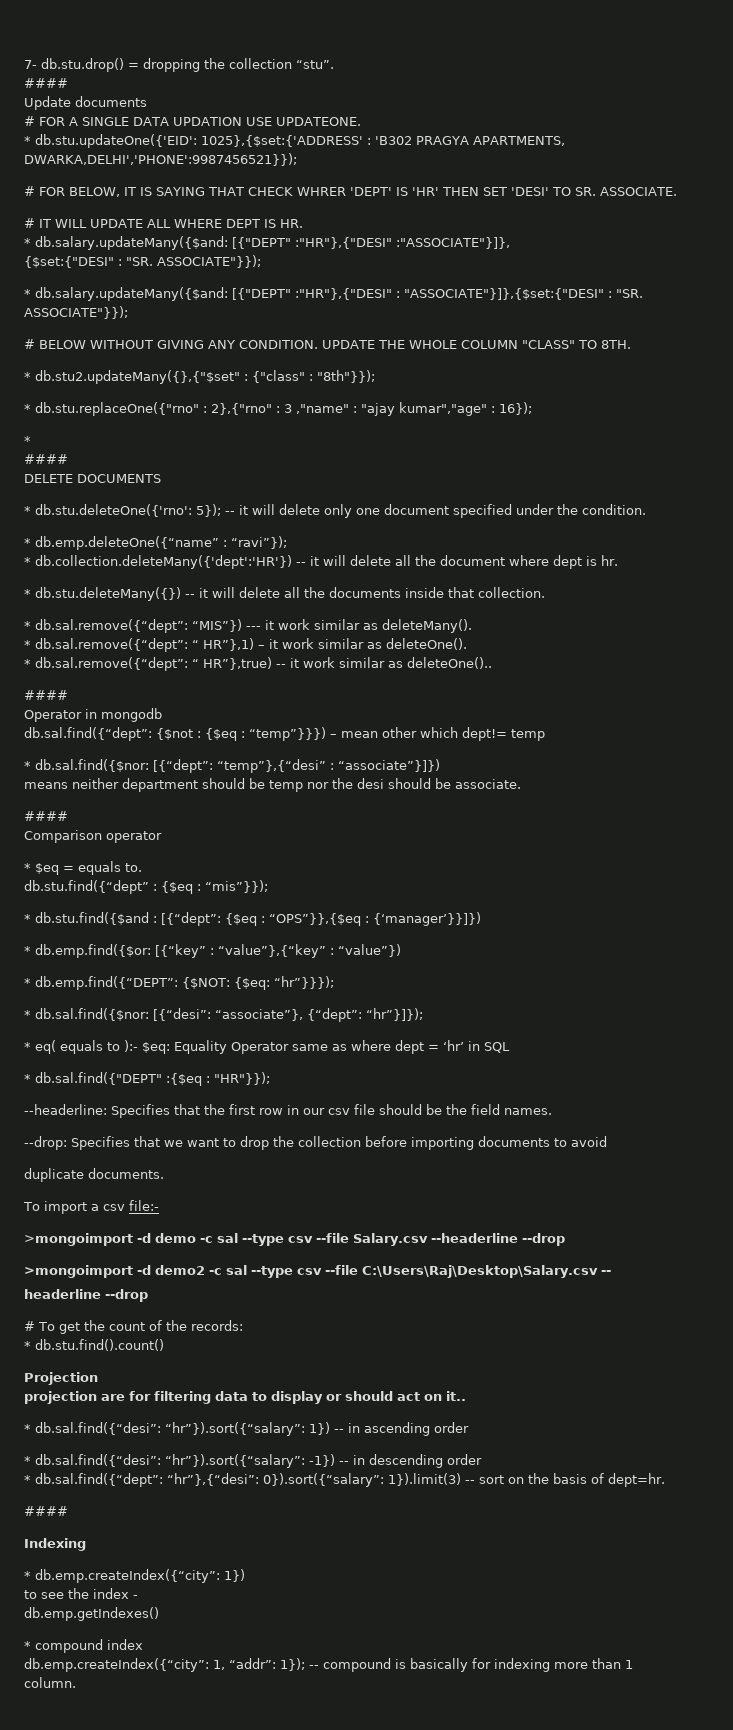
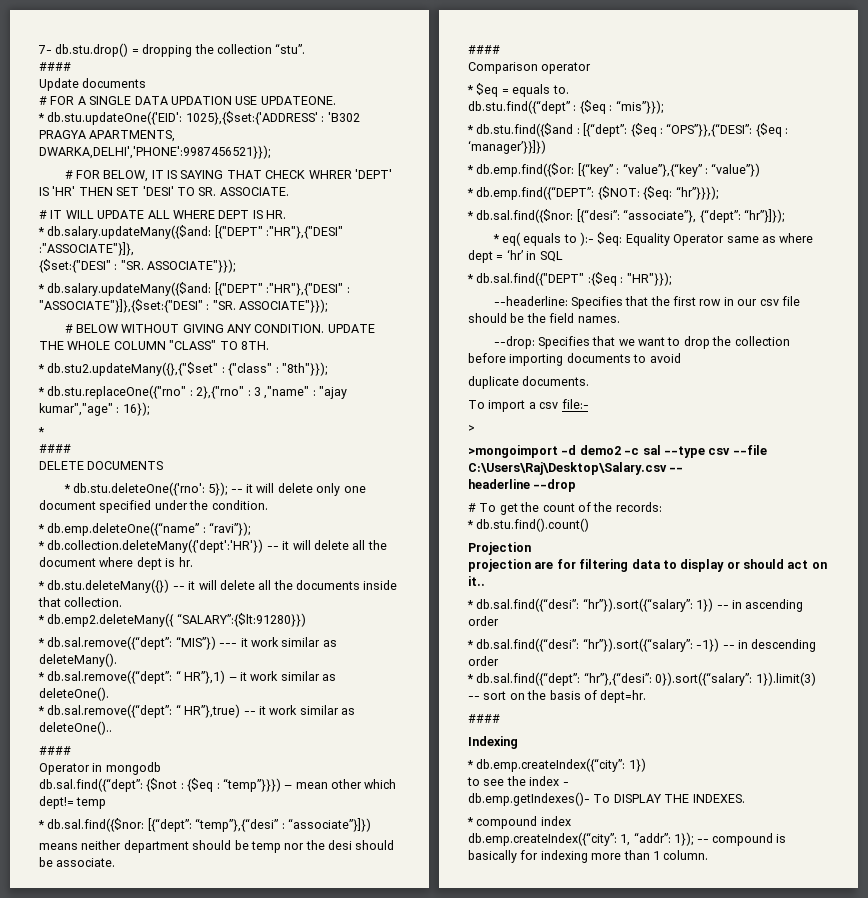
(545, 592) none -> [38,613,306,627] // * db.emp2.deleteMany({ “SALARY”:{$lt:91280}})
[269,912,481,926] “OPS”}},{$eq : {‘manager’}}]}) -> [666,123,788,137] [468,140,546,154] “OPS”}},{“DESI”: {$eq : ‘manager’}}]})
[24,1233,565,1246] >mongoimport -d demo -c sal --type csv --file Salary.csv --headerline --drop -> [468,425,475,432] >
[24,1607,159,1621] db.emp.getIndexes() -> [468,792,745,806] db.emp.getIndexes()- To DISPLAY THE INDEXES.

